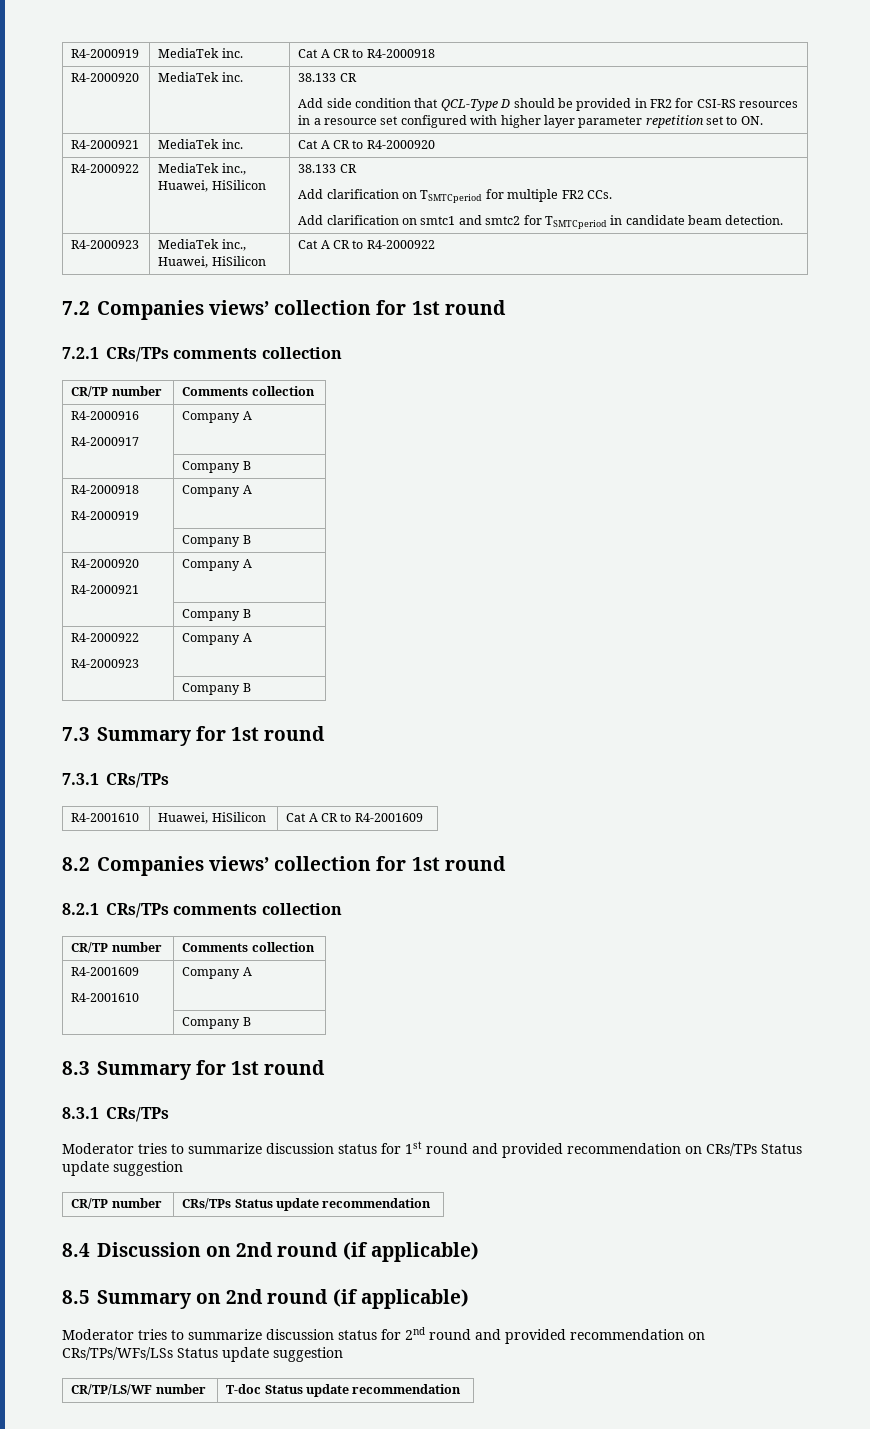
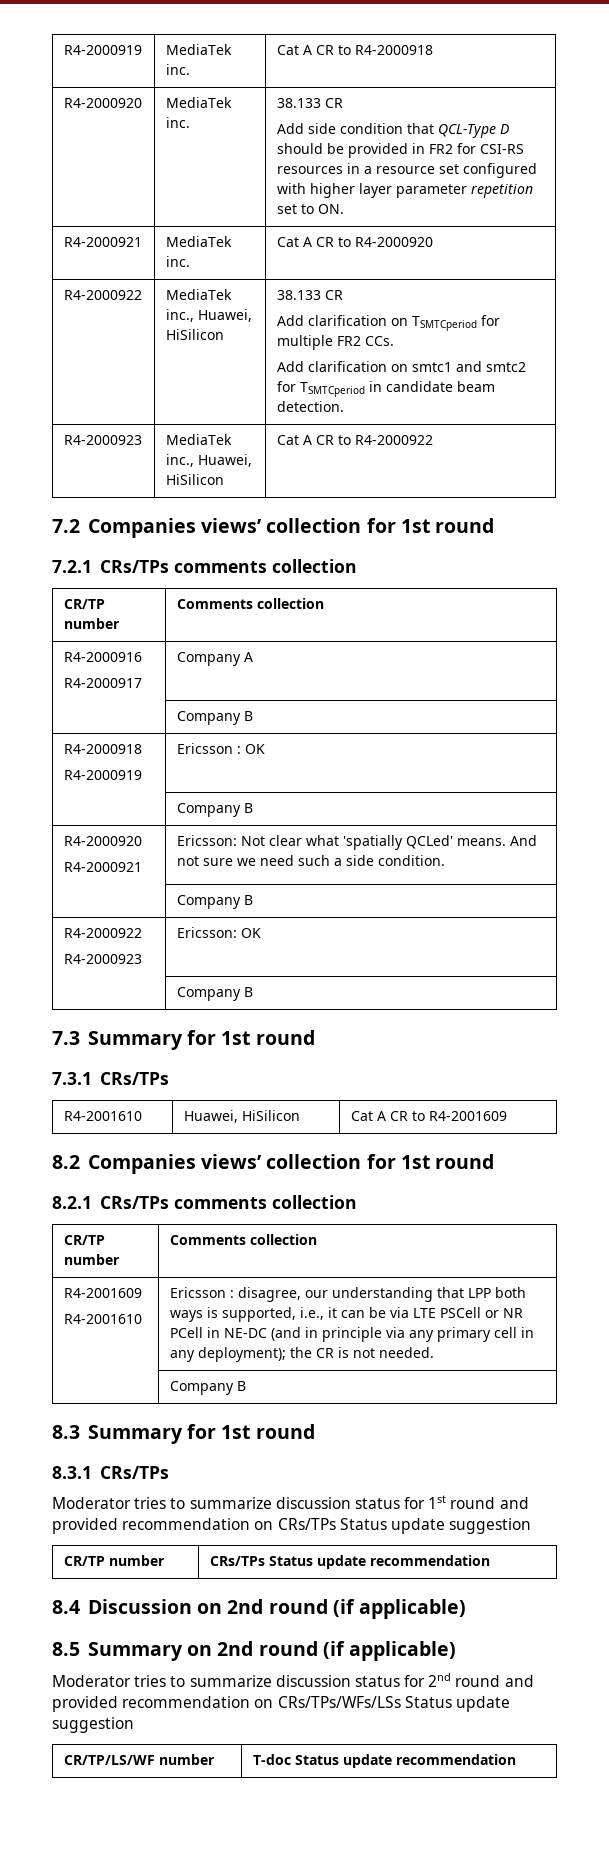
[182,485,252,497] Company A -> [176,743,265,754] Ericsson : OK
[182,559,252,571] Company A -> [176,835,537,850] [176,855,445,866] Ericsson: Not clear what 'spatially QCLed' means. And not sure we need such a side condition.
[182,633,252,645] Company A -> [176,927,261,938] Ericsson: OK
[182,967,252,979] Company A -> [169,1287,526,1302] [169,1307,523,1322] [169,1327,534,1342] [169,1347,434,1362] Ericsson : disagree, our understanding that LPP both ways is supported, i.e., it can be via LTE PSCell or NR PCell in NE-DC (and in principle via any primary cell in any deployment); the CR is not needed.

